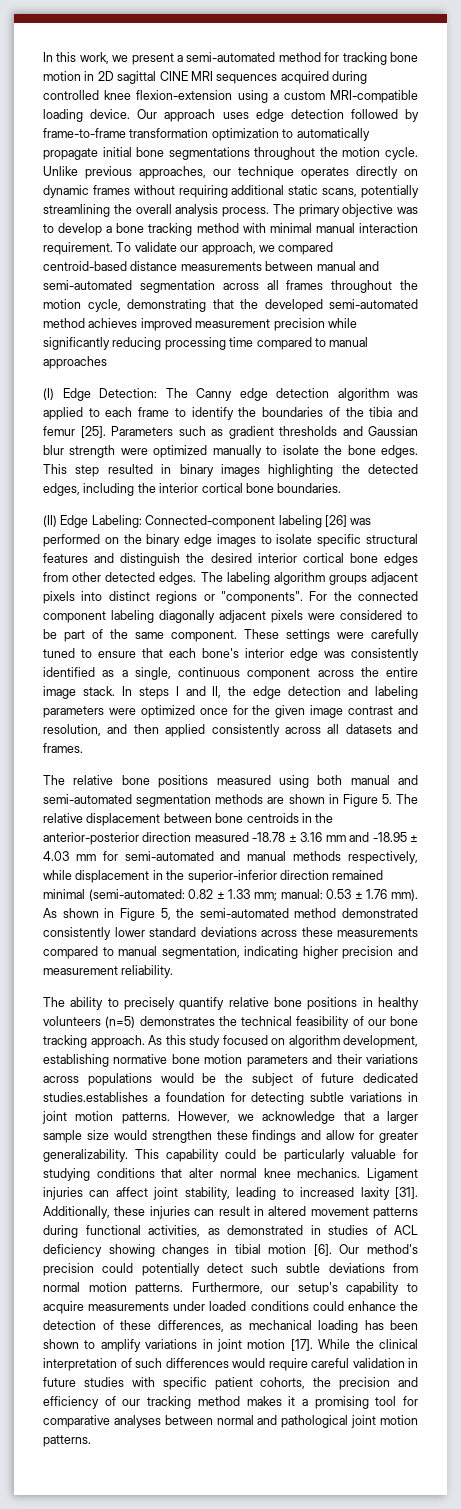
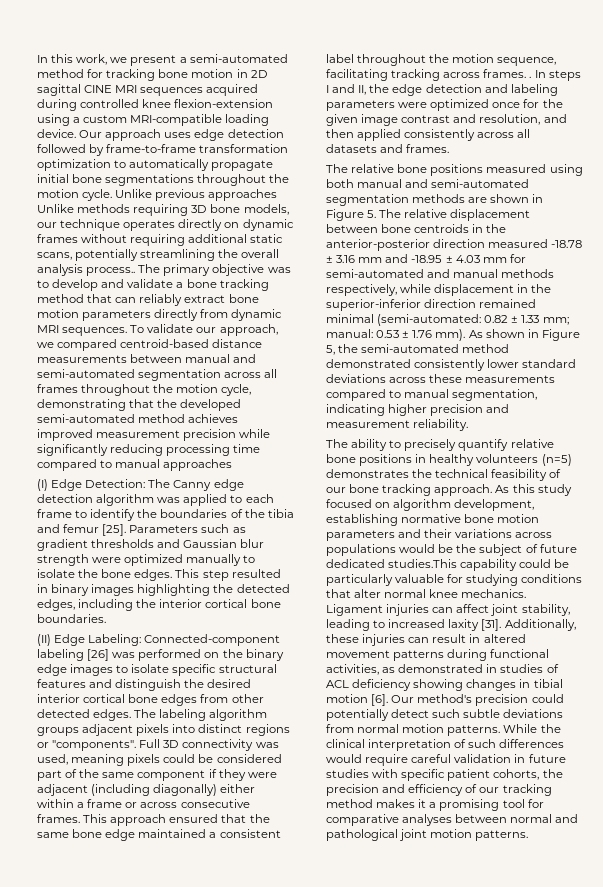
[139,166,206,179] approaches, -> [208,189,278,201] [37,204,289,216] approaches Unlike methods requiring 3D bone models,
[222,207,269,217] process. -> [86,267,136,276] process..
(103, 229) none -> [101,279,174,288] and validate
[242,223,418,233] [43,242,113,255] with minimal manual interaction requirement. -> [87,294,259,306] [37,309,283,321] [37,325,128,336] that can reliably extract bone motion parameters directly from dynamic MRI sequences.
[309,591,418,601] [43,610,418,623] [43,629,419,642] [43,648,419,661] [43,667,418,680] [43,686,115,699] For the connected component labeling diagonally adjacent pixels were considered to be part of the same component. These settings were carefully tuned to ensure that each bone's interior edge was consistently identified as a single, continuous component across the entire image stack. -> [139,739,279,751] [37,754,282,766] [37,769,277,781] [37,784,256,796] [37,799,250,808] [37,814,270,826] [37,829,281,841] [326,54,557,66] [326,69,532,81] Full 3D connectivity was used, meaning pixels could be considered part of the same component if they were adjacent (including diagonally) either within a frame or across consecutive frames. This approach ensured that the same bone edge maintained a consistent label throughout the motion sequence, facilitating tracking across frames. .
[43,1092,418,1105] [42,1111,418,1124] [43,1130,419,1143] [43,1149,159,1162] studies.establishes a foundation for detecting subtle variations in joint motion patterns. However, we acknowledge that a larger sample size would strengthen these findings and allow for greater generalizability. This -> [388,559,458,568] studies.This
[191,1282,418,1295] [43,1301,419,1314] [43,1320,418,1333] [43,1339,313,1352] Furthermore, our setup's capability to acquire measurements under loaded conditions could enhance the detection of these differences, as mechanical loading has been shown to amplify variations in joint motion [17]. -> (501, 730) none

